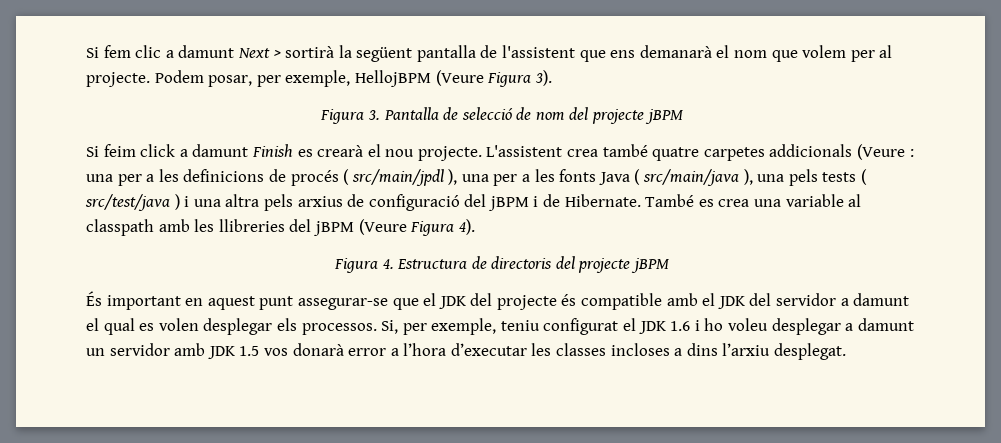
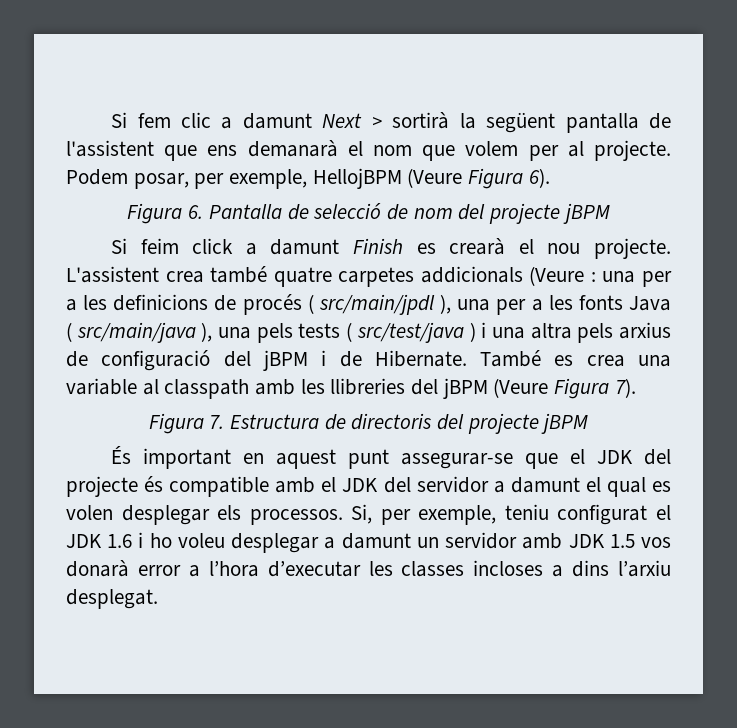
[534,70,552,86] [320,109,380,124] 3). // Figura 3. -> [528,168,550,188] [127,203,204,224] 6). // Figura 6.
[458,219,475,235] [333,258,394,273] 4). // Figura 4. -> [614,378,636,398] [148,413,225,434] 7). // Figura 7.

